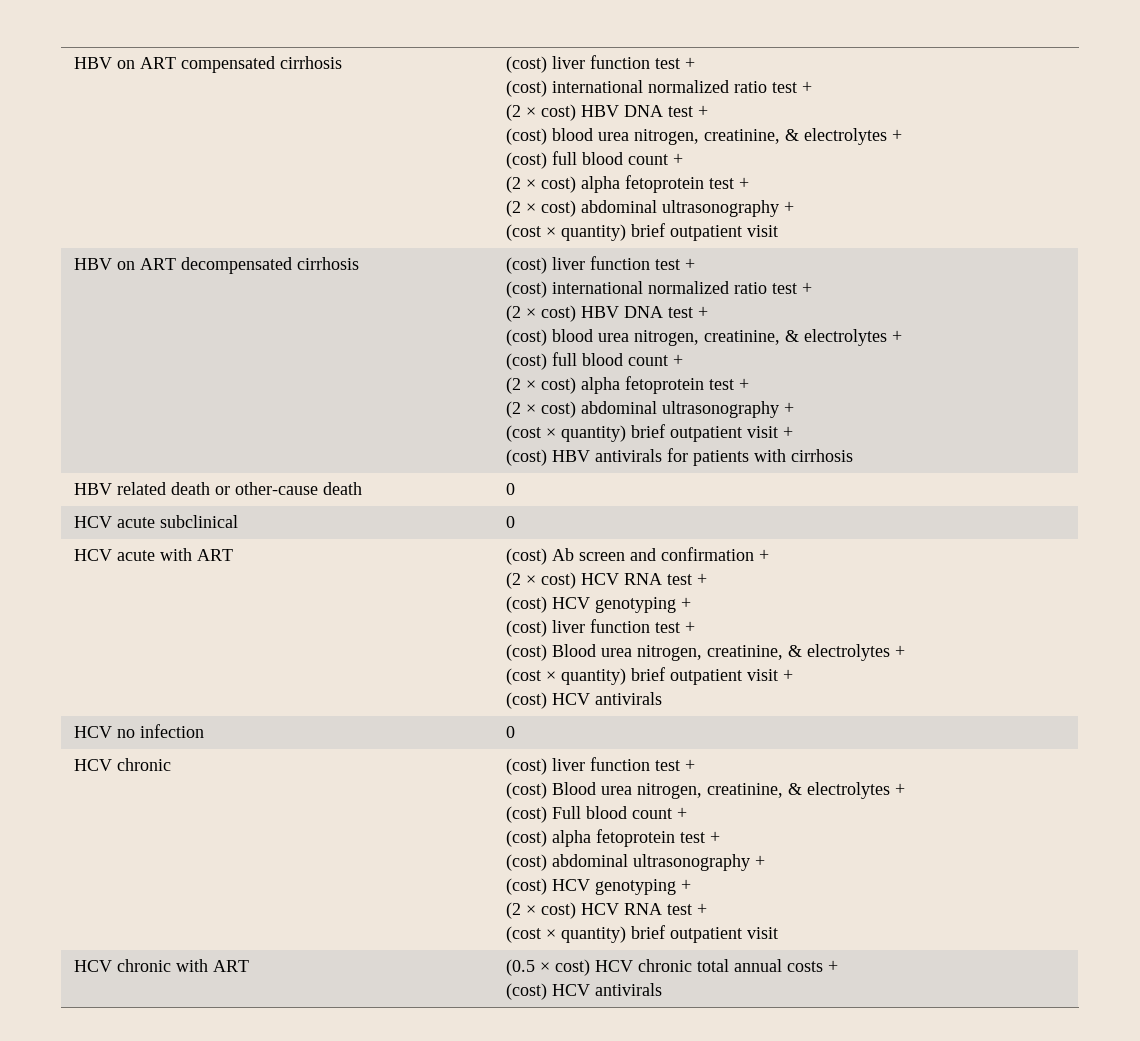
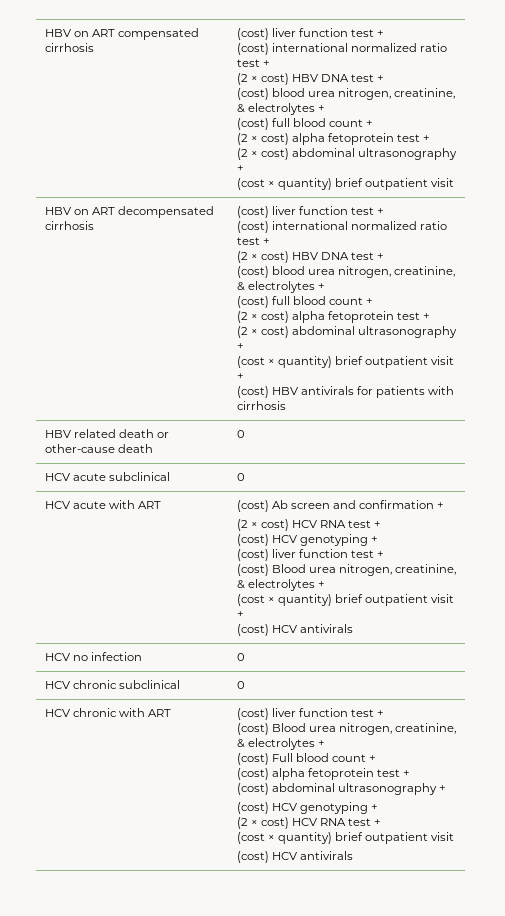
(171, 764) none -> [118,680,180,689] [236,681,245,689] [44,708,171,717] subclinical | 0 // HCV chronic with ART
[73,959,249,972] [505,959,838,976] // HCV chronic with ART | (0.5 × cost) HCV chronic total annual costs + -> (455, 836) none

